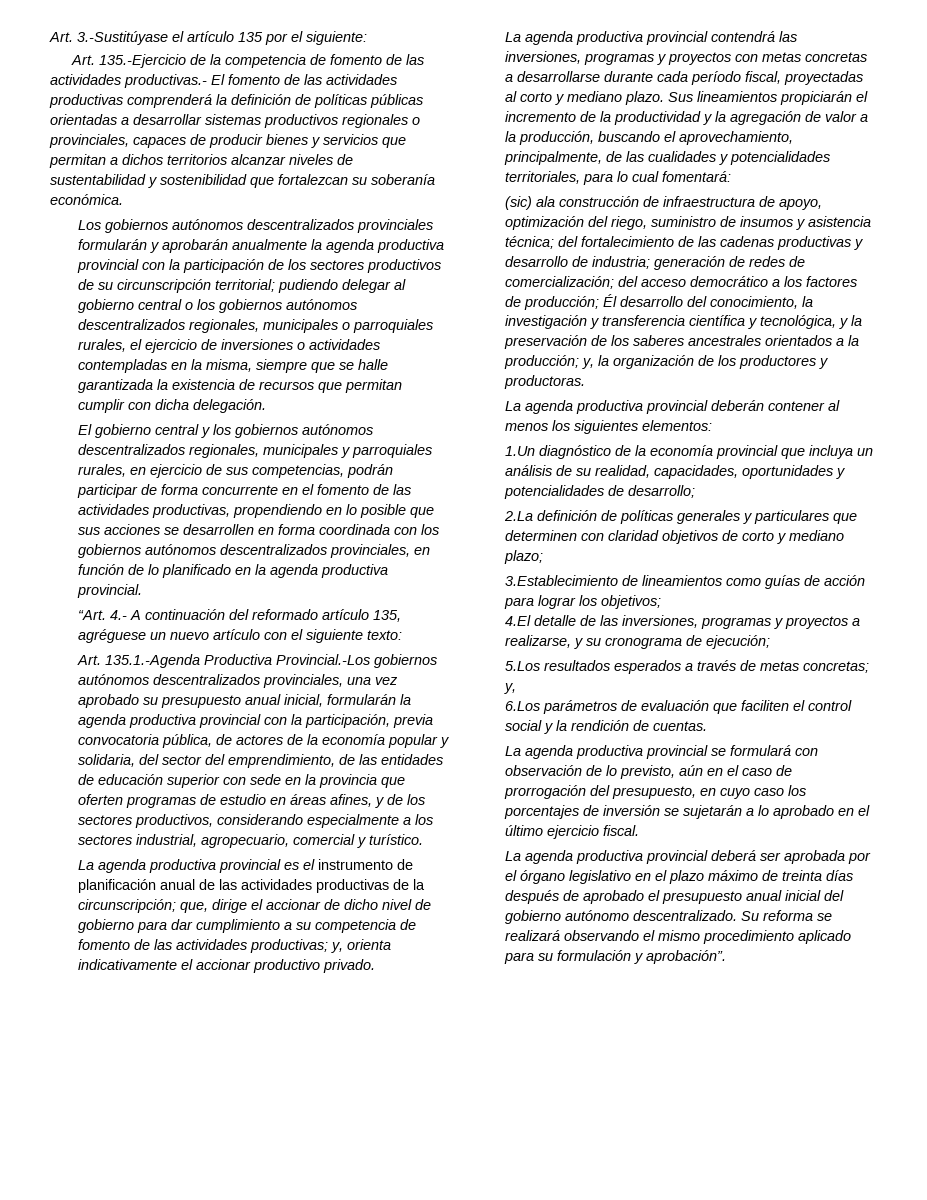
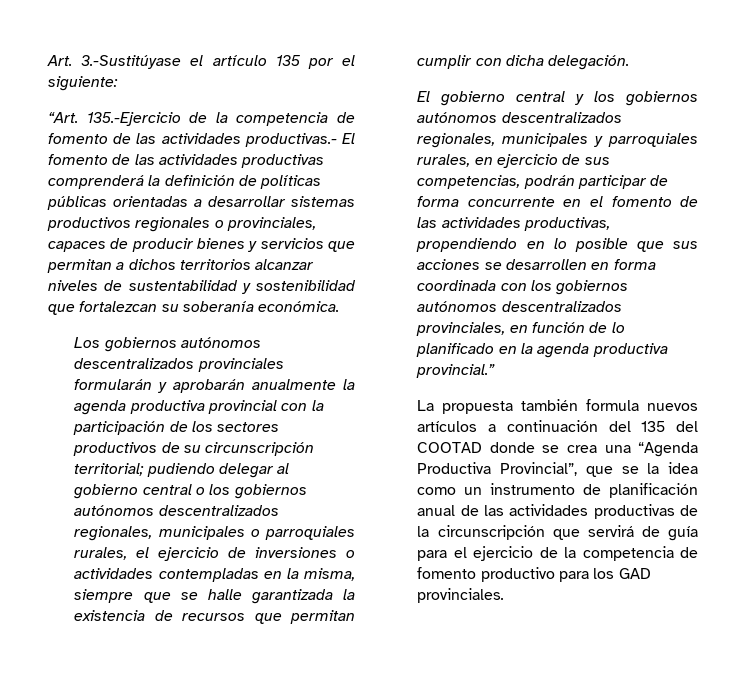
[70,55,95,65] Art. -> [48,112,78,123] “Art.
[77,584,143,598] [78,609,402,622] [78,629,403,643] [77,654,438,668] [78,674,399,688] [78,694,412,708] [78,714,434,728] [78,734,450,748] [78,754,444,768] [78,774,406,788] [78,794,426,808] [78,814,434,828] [78,834,424,848] [78,859,316,873] provincial. // “Art. 4.- A continuación del reformado artículo 135, agréguese un nuevo artículo con el siguiente texto: // Art. 135.1.-Agenda Productiva Provincial.-Los gobiernos autónomos descentralizados provinciales, una vez aprobado su presupuesto anual inicial, formularán la agenda productiva provincial con la participación, previa convocatoria pública, de actores de la economía popular y solidaria, del sector del emprendimiento, de las entidades de educación superior con sede en la provincia que oferten programas de estudio en áreas afines, y de los sectores productivos, considerando especialmente a los sectores industrial, agropecuario, comercial y turístico. // La agenda productiva provincial es el -> [416,364,496,378] [417,399,698,414] [417,420,698,432] [417,442,698,457] [417,462,698,477] [417,487,483,495] provincial.” // La propuesta también formula nuevos artículos a continuación del 135 del COOTAD donde se crea una “Agenda Productiva Provincial”, que se la idea como un
[78,899,432,913] [78,919,417,933] [78,939,392,953] [78,959,376,973] [505,31,798,45] [505,51,868,65] [505,71,864,85] [505,91,869,105] [505,111,869,125] [505,131,794,145] [504,151,831,165] [505,171,732,185] [505,196,823,210] [505,216,872,230] [505,236,864,250] [505,256,806,270] [505,276,858,289] [505,294,814,310] [505,315,863,329] [504,335,860,349] [504,355,829,369] [504,375,586,389] [505,400,841,414] [505,420,713,434] [505,445,874,459] [505,465,846,479] [504,485,696,499] [504,510,858,524] [505,530,845,544] [504,550,544,564] [505,575,866,589] [504,595,662,609] [505,615,861,629] [505,635,771,649] [505,660,870,674] [504,683,517,694] [505,700,853,714] [505,720,708,734] [505,745,819,759] [505,765,793,779] [504,785,807,799] [504,805,871,819] [505,825,640,839] [505,850,872,864] [505,870,854,884] [505,890,845,904] [505,910,833,924] [505,930,852,944] [504,950,727,964] circunscripción; que, dirige el accionar de dicho nivel de gobierno para dar cumplimiento a su competencia de fomento de las actividades productivas; y, orienta indicativamente el accionar productivo privado. // La agenda productiva provincial contendrá las inversiones, programas y proyectos con metas concretas a desarrollarse durante cada período fiscal, proyectadas al corto y mediano plazo. Sus lineamientos propiciarán el incremento de la productividad y la agregación de valor a la producción, buscando el aprovechamiento, principalmente, de las cualidades y potencialidades territoriales, para lo cual fomentará: // (sic) ala construcción de infraestructura de apoyo, optimización del riego, suministro de insumos y asistencia técnica; del fortalecimiento de las cadenas productivas y desarrollo de industria; generación de redes de comercialización; del acceso democrático a los factores de producción; Él desarrollo del conocimiento, la investigación y transferencia científica y tecnológica, y la preservación de los saberes ancestrales orientados a la producción; y, la organización de los productores y productoras. // La agenda productiva provincial deberán contener al menos los siguientes elementos: // 1.Un diagnóstico de la economía provincial que incluya un análisis de su realidad, capacidades, oportunidades y potencialidades de desarrollo; // 2.La definición de políticas generales y particulares que determinen con claridad objetivos de corto y mediano plazo; // 3.Establecimiento de lineamientos como guías de acción para lograr los objetivos; // 4.El detalle de las inversiones, programas y proyectos a realizarse, y su cronograma de ejecución; // 5.Los resultados esperados a través de metas concretas; y, // 6.Los parámetros de evaluación que faciliten el control social y la rendición de cuentas. // La agenda productiva provincial se formulará con observación de lo previsto, aún en el caso de prorrogación del presupuesto, en cuyo caso los porcentajes de inversión se sujetarán a lo aprobado en el último ejercicio fiscal. // La agenda productiva provincial deberá ser aprobada por el órgano legislativo en el plazo máximo de treinta días después de aprobado el presupuesto anual inicial del gobierno autónomo descentralizado. Su reforma se realizará observando el mismo procedimiento aplicado para su formulación y aprobación”. -> [437,525,698,541] [417,546,698,561] [417,567,651,582] [417,588,505,603] circunscripción que servirá de guía para el ejercicio de la competencia de fomento productivo para los GAD provinciales.

